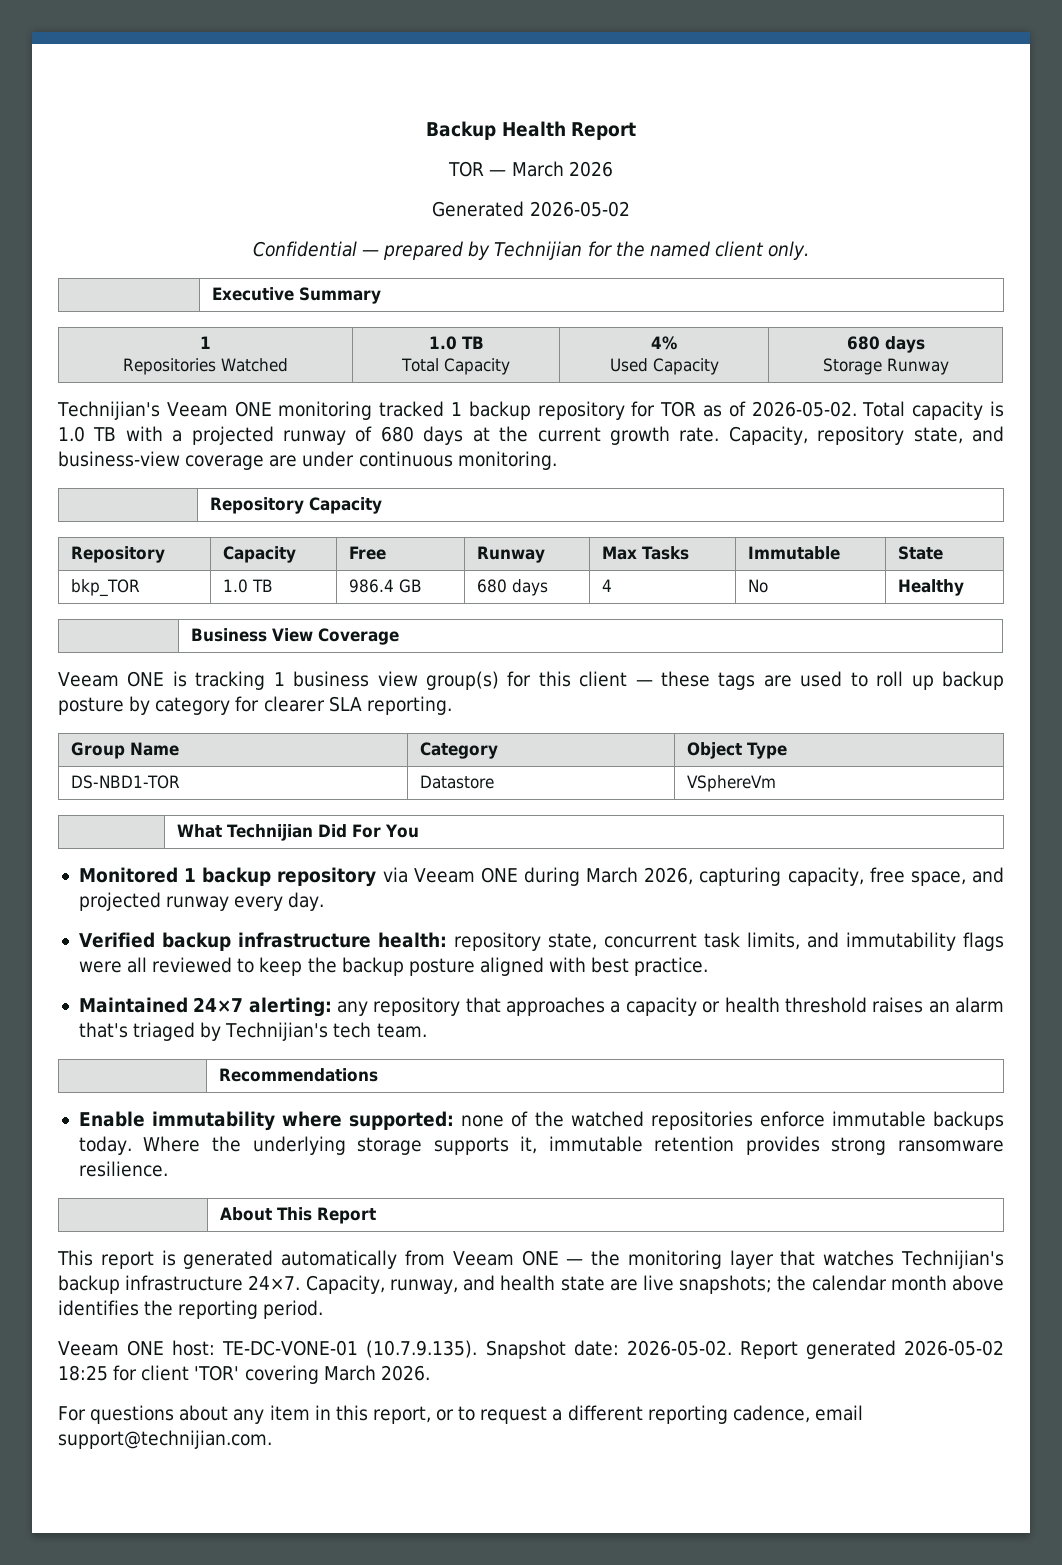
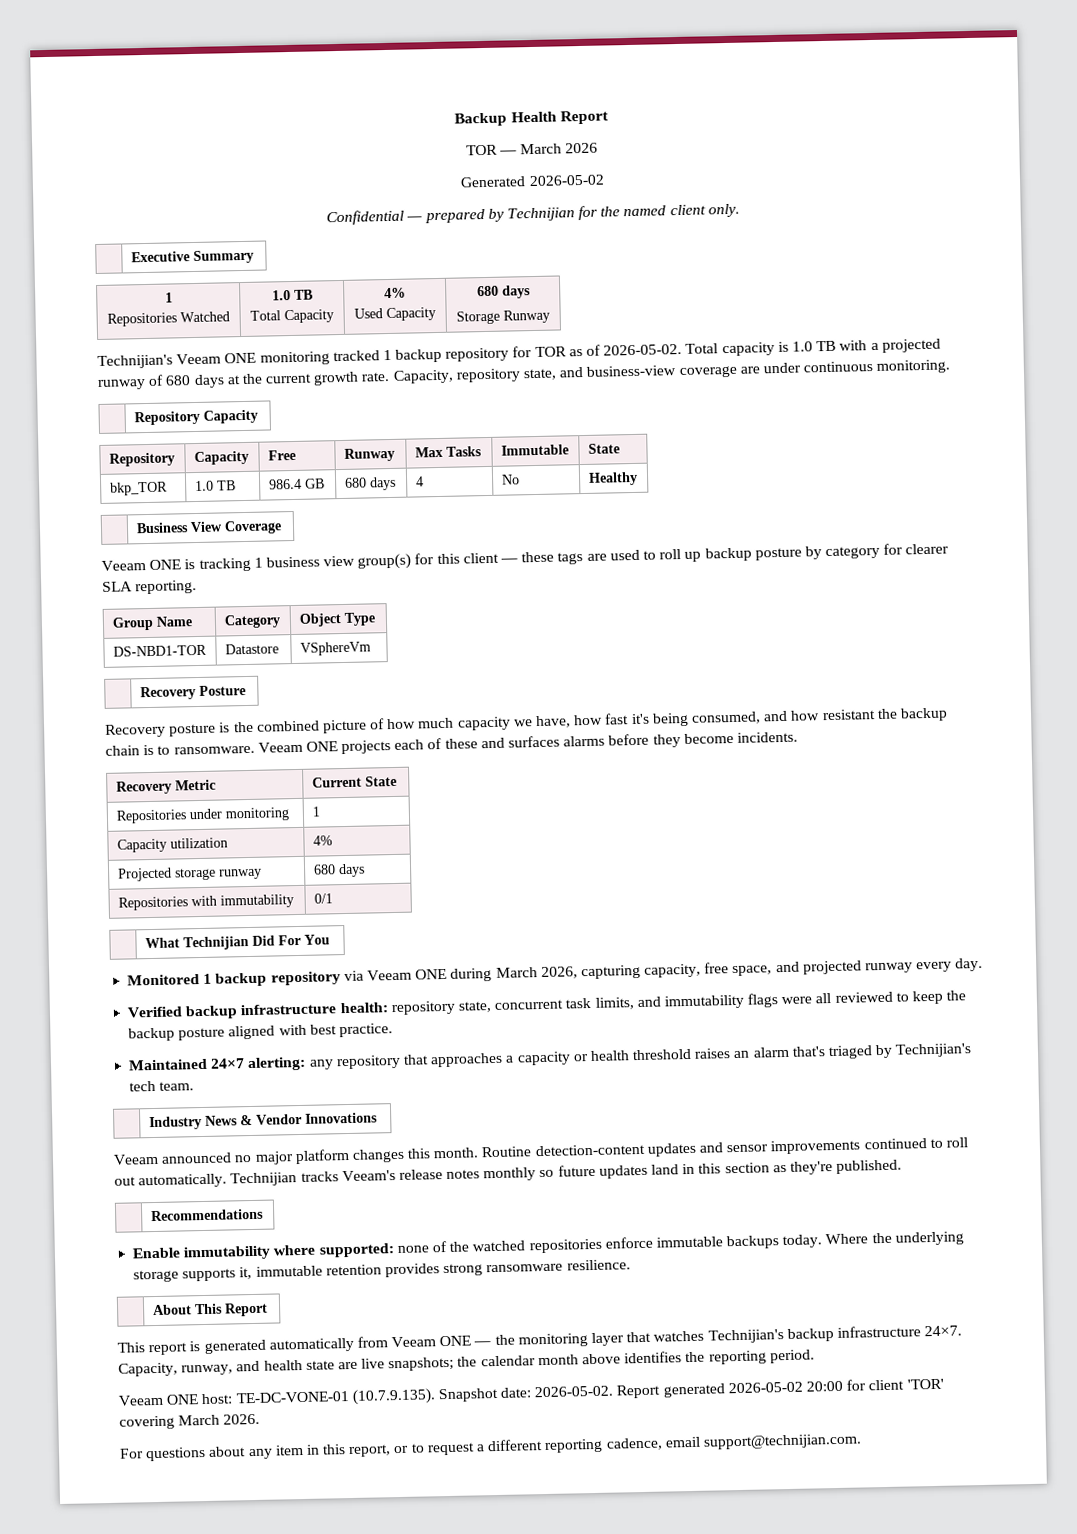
(776, 783) none -> [139,685,246,701] [105,707,948,738] [105,731,798,756] [115,779,216,795] [311,775,397,788] [115,807,290,824] [311,806,320,817] [116,837,228,853] [312,835,333,846] [117,867,262,882] [312,863,365,878] [117,894,294,911] [313,893,333,904] // | Recovery Posture // Recovery posture is the combined picture of how much capacity we have, how fast it's being consumed, and how resistant the backup chain is to ransomware. Veeam ONE projects each of these and surfaces alarms before they become incidents. // Recovery Metric | Current State // Repositories under monitoring | 1 // Capacity utilization | 4% // Projected storage runway | 680 days // Repositories with immutability | 0/1
(427, 1030) none -> [148,1112,378,1131] [113,1137,968,1165] [114,1159,903,1189] // | Industry News & Vendor Innovations // Veeam announced no major platform changes this month. Routine detection-content updates and sensor improvements continued to roll out automatically. Technijian tracks Veeam's release notes monthly so future updates land in this section as they're published.
[58,1365,108,1381] 18:25 -> [806,1380,844,1392] 20:00

